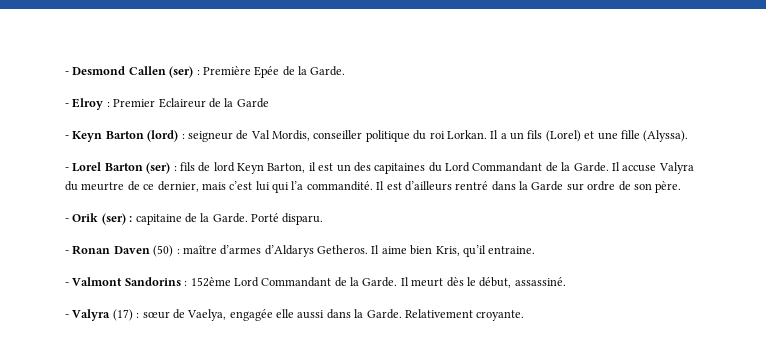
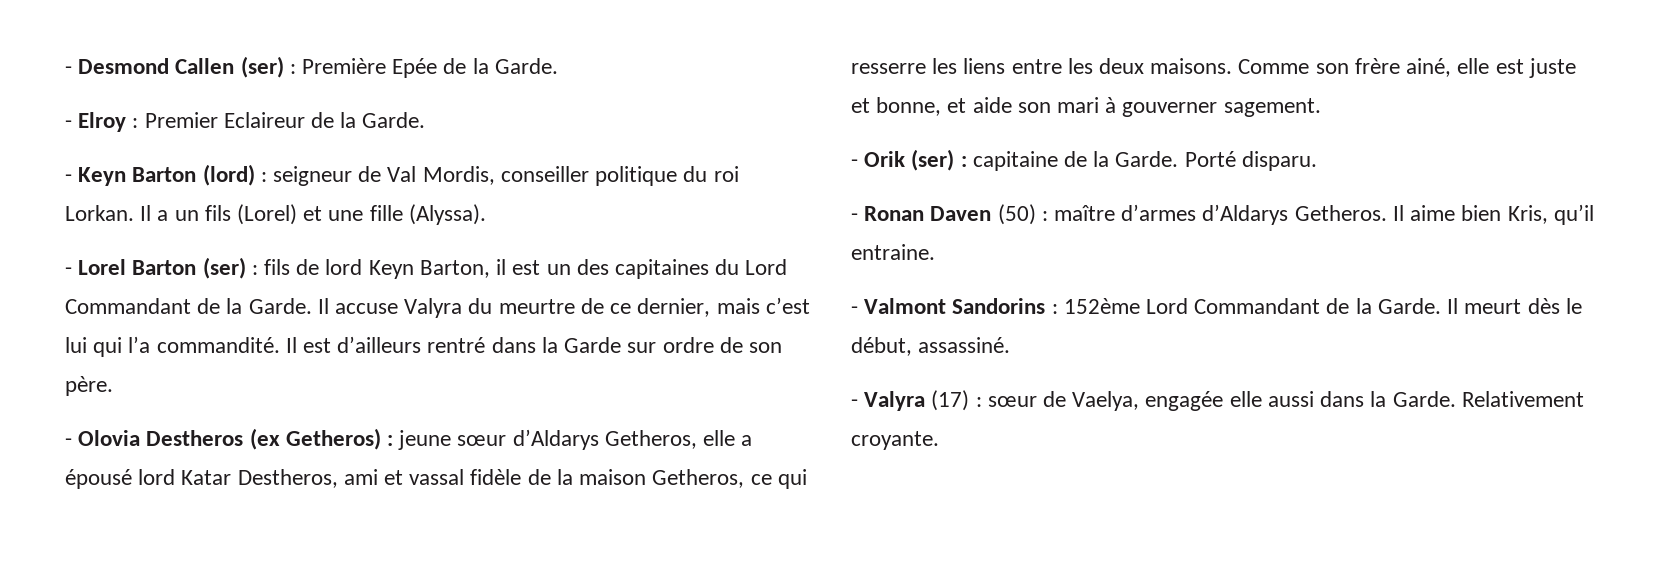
[236,98,269,108] Garde -> [362,112,426,128] Garde.
(682, 187) none -> [65,428,753,450] [65,469,807,489] [851,58,1576,78] [851,97,1321,117] // - Olovia Destheros (ex Getheros) : jeune sœur d’Aldarys Getheros, elle a épousé lord Katar Destheros, ami et vassal fidèle de la maison Getheros, ce qui resserre les liens entre les deux maisons. Comme son frère ainé, elle est juste et bonne, et aide son mari à gouverner sagement.

